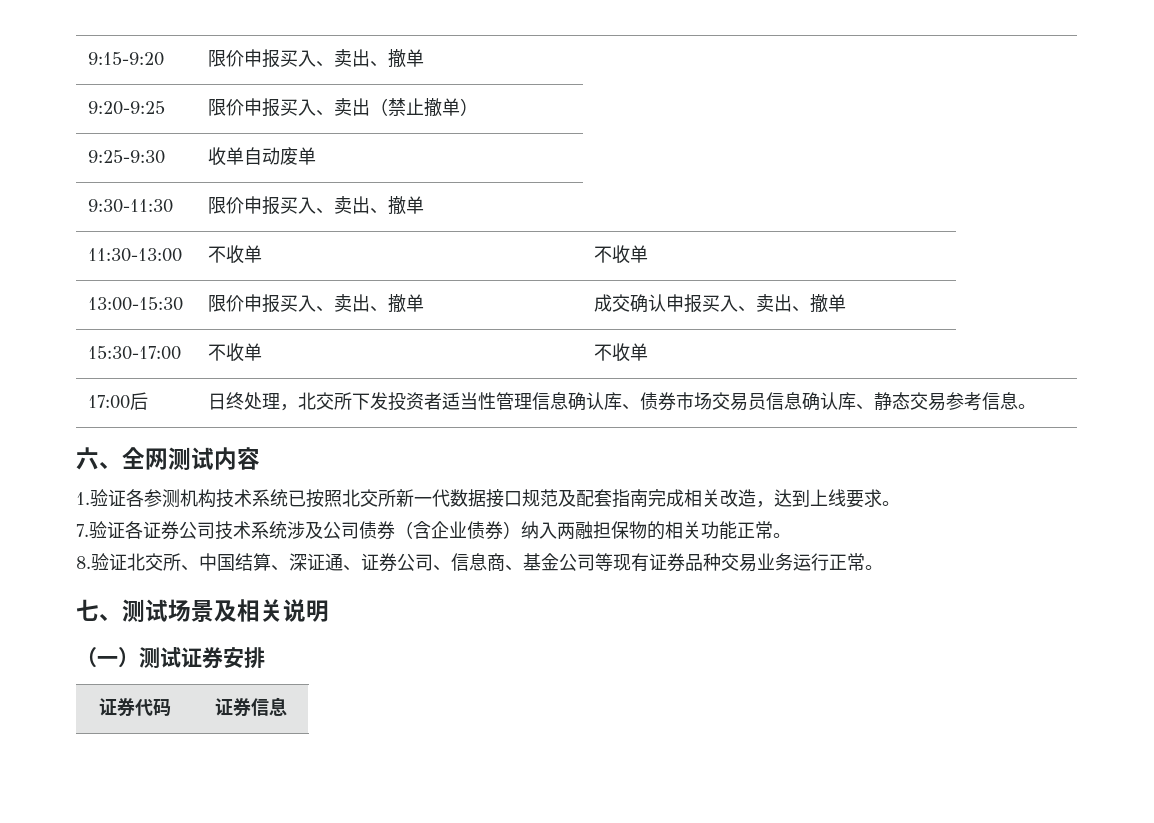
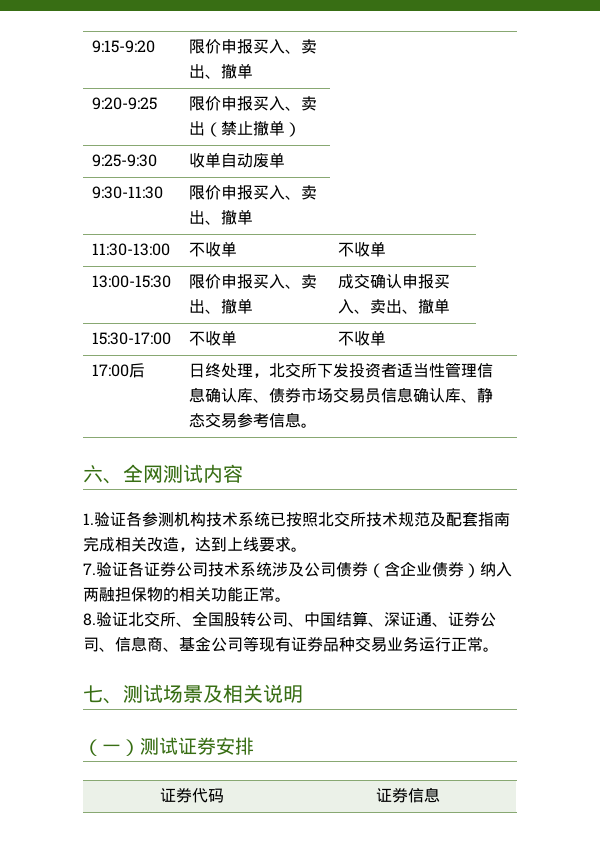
[396,489,522,508] 新一代数据接口 -> [366,512,398,527] 技术
(199, 568) none -> [192,611,304,627] 全国股转公司、

